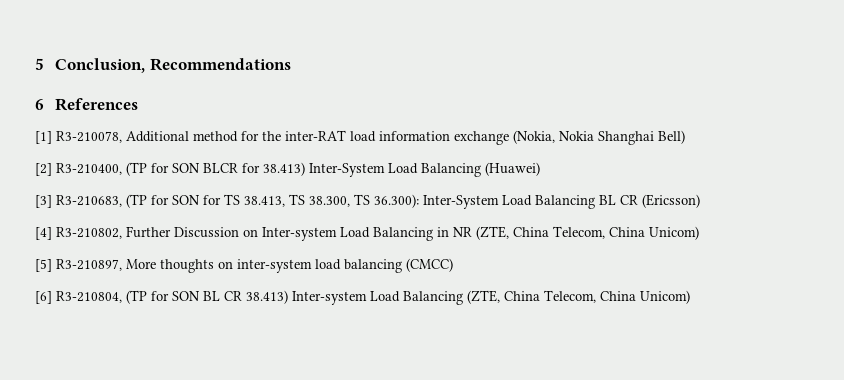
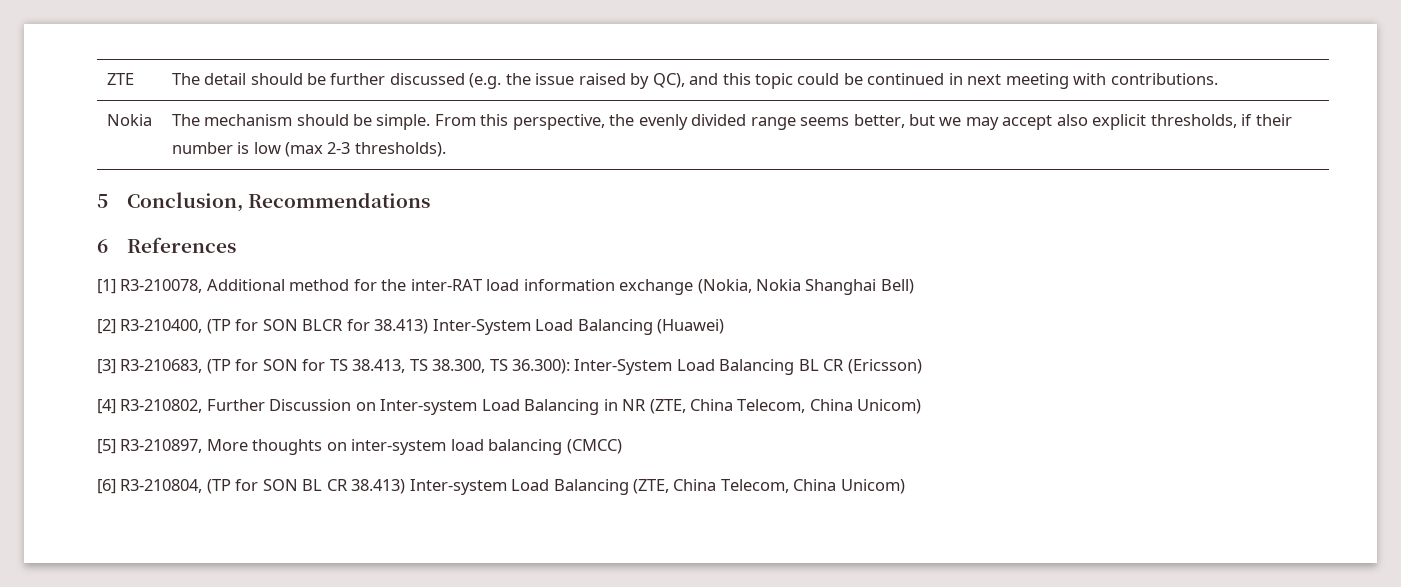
(35, 64) none -> [106,73,134,85] [171,73,1218,89] [106,114,152,126] [171,114,1292,130] [171,142,446,157] ZTE | The detail should be further discussed (e.g. the issue raised by QC), and this topic could be continued in next meeting with contributions. // Nokia | The mechanism should be simple. From this perspective, the evenly divided range seems better, but we may accept also explicit thresholds, if their number is low (max 2-3 thresholds). //

